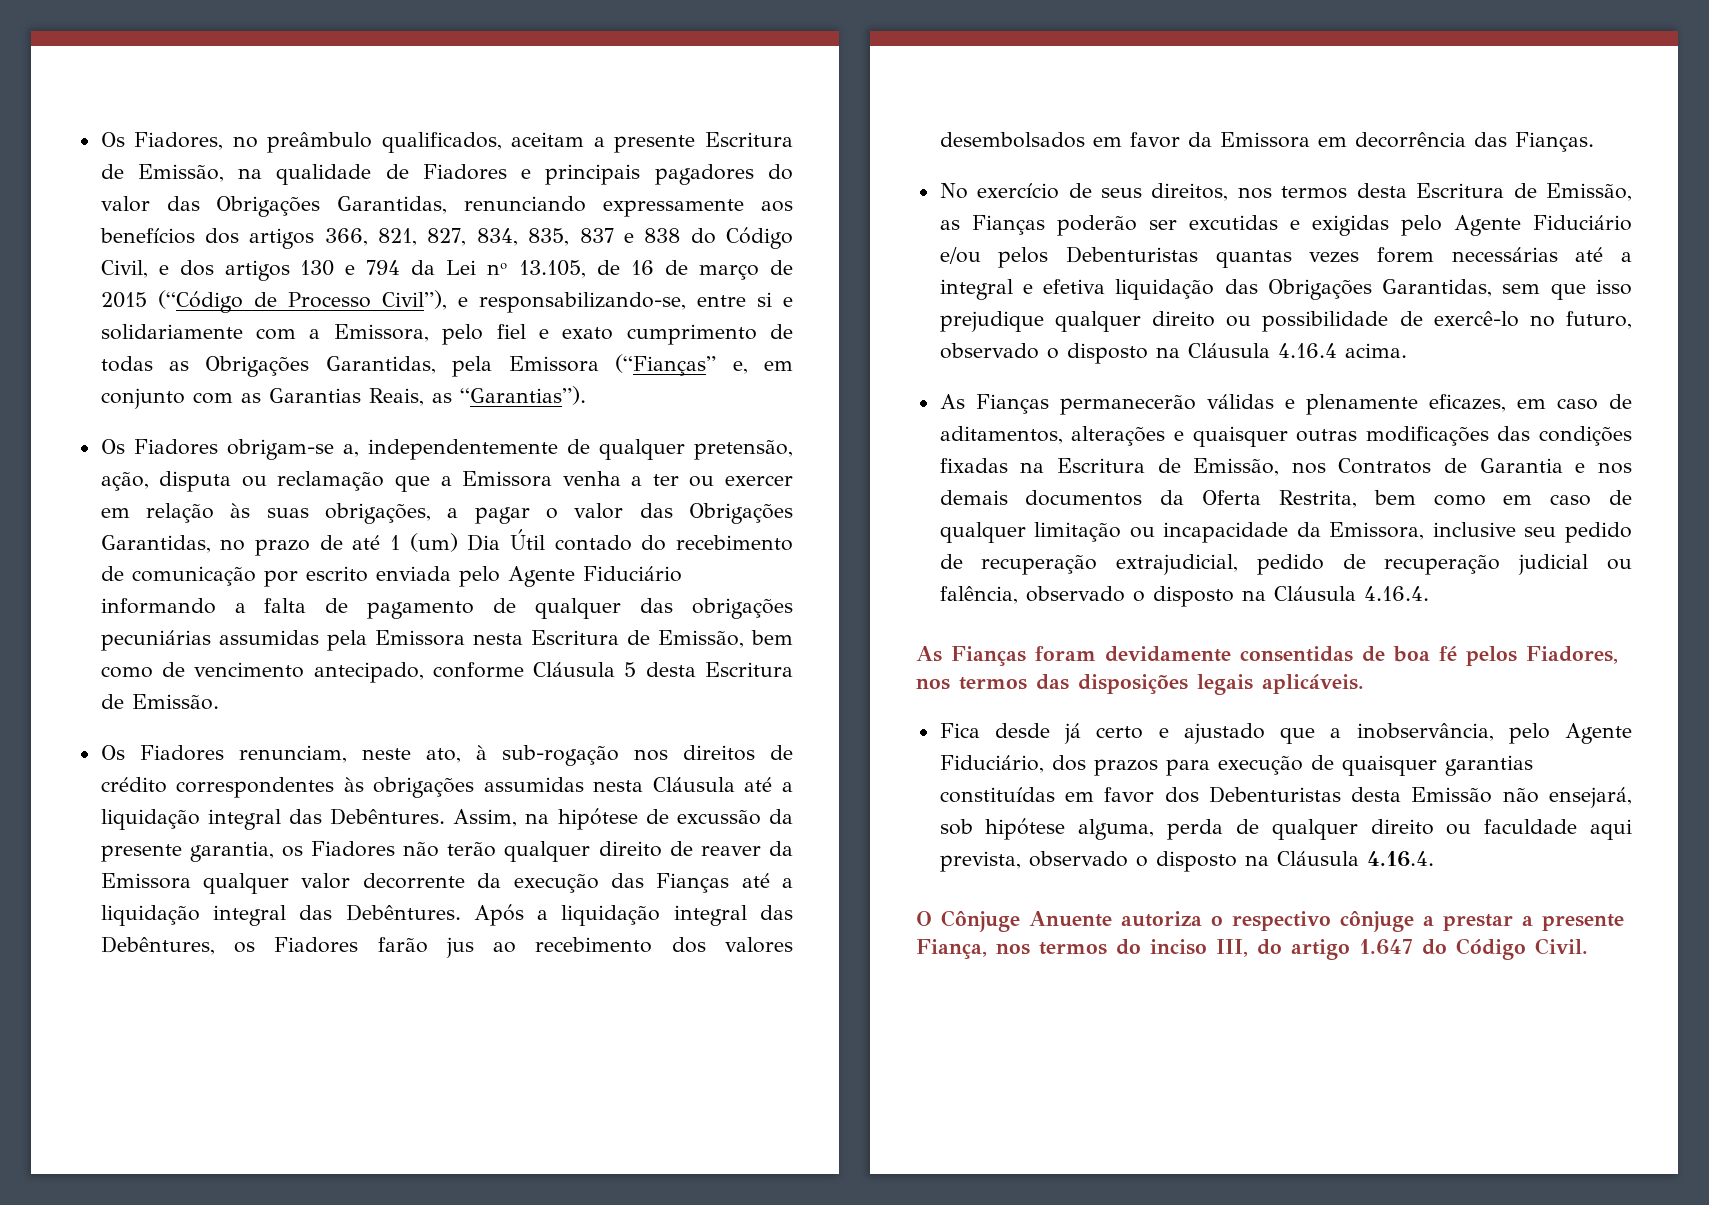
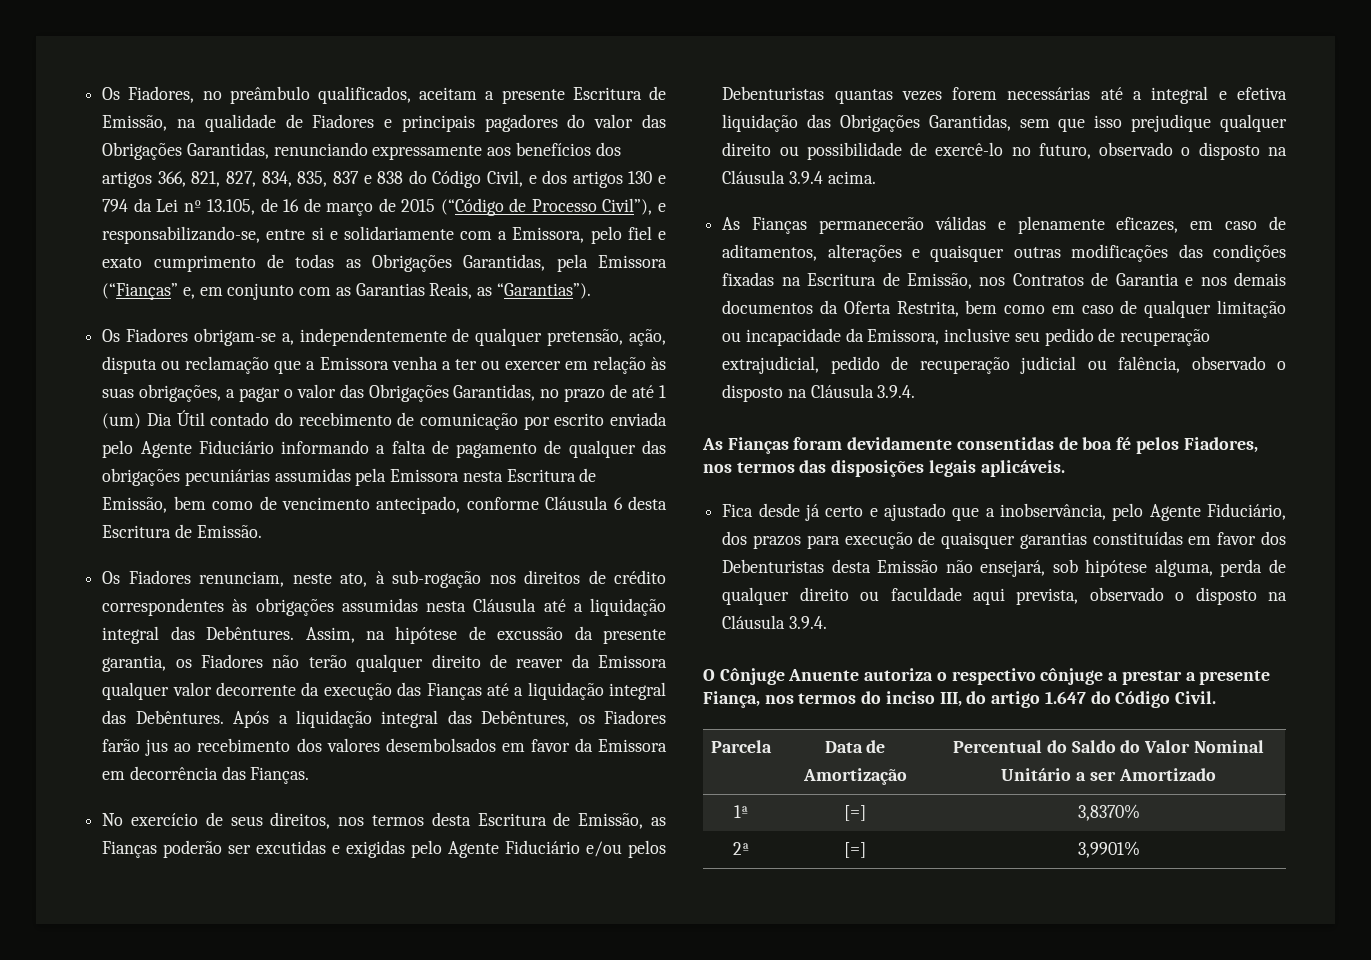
[624,662,637,677] 5 -> [613,497,623,510] 6
[1277,343,1337,358] 4.16.4 -> [788,171,823,184] 3.9.4
[1363,586,1429,601] 4.16.4. -> [877,385,916,398] 3.9.4.
[1366,851,1434,867] 4.16.4. -> [788,616,827,629] 3.9.4.
(1588, 946) none -> [711,740,772,753] [824,740,886,753] [802,768,907,785] [953,740,1264,753] [1001,768,1216,781] [733,805,749,818] [844,805,866,821] [1077,804,1140,821] [732,842,750,855] [844,842,866,858] [1077,841,1140,858] // Parcela | Data de Amortização | Percentual do Saldo do Valor Nominal Unitário a ser Amortizado // 1ª | [=] | 3,8370% // 2ª | [=] | 3,9901%

